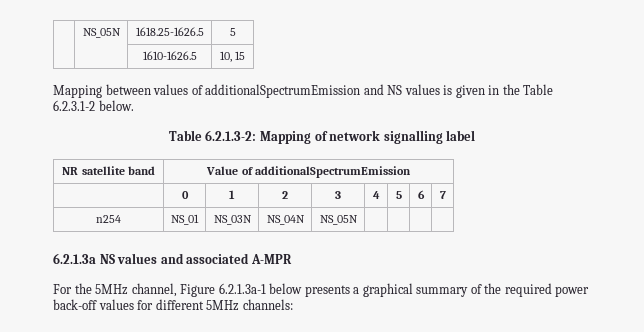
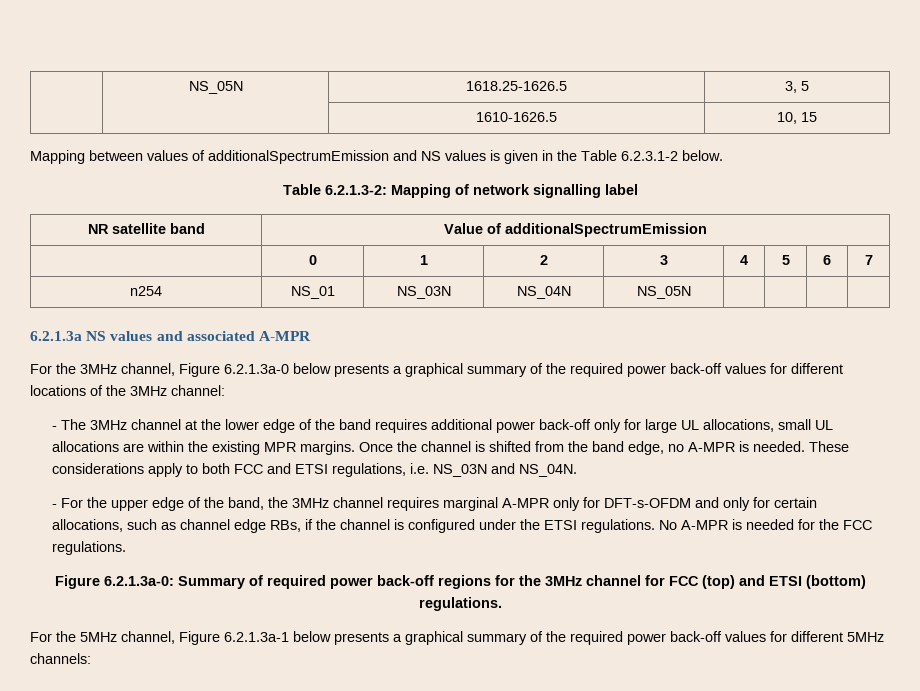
(204, 31) none -> [784,81,797,93] 3,
(292, 259) none -> [30,363,843,377] [30,385,225,396] [52,419,834,433] [52,441,850,455] [52,463,578,477] [52,497,818,511] [52,519,873,533] [52,541,127,555] [54,575,866,589] [418,597,502,611] // For the 3MHz channel, Figure 6.2.1.3a-0 below presents a graphical summary of the required power back-off values for different locations of the 3MHz channel: // - The 3MHz channel at the lower edge of the band requires additional power back-off only for large UL allocations, small UL allocations are within the existing MPR margins. Once the channel is shifted from the band edge, no A-MPR is needed. These considerations apply to both FCC and ETSI regulations, i.e. NS_03N and NS_04N. // - For the upper edge of the band, the 3MHz channel requires marginal A-MPR only for DFT-s-OFDM and only for certain allocations, such as channel edge RBs, if the channel is configured under the ETSI regulations. No A-MPR is needed for the FCC regulations. // Figure 6.2.1.3a-0: Summary of required power back-off regions for the 3MHz channel for FCC (top) and ETSI (bottom) regulations.

